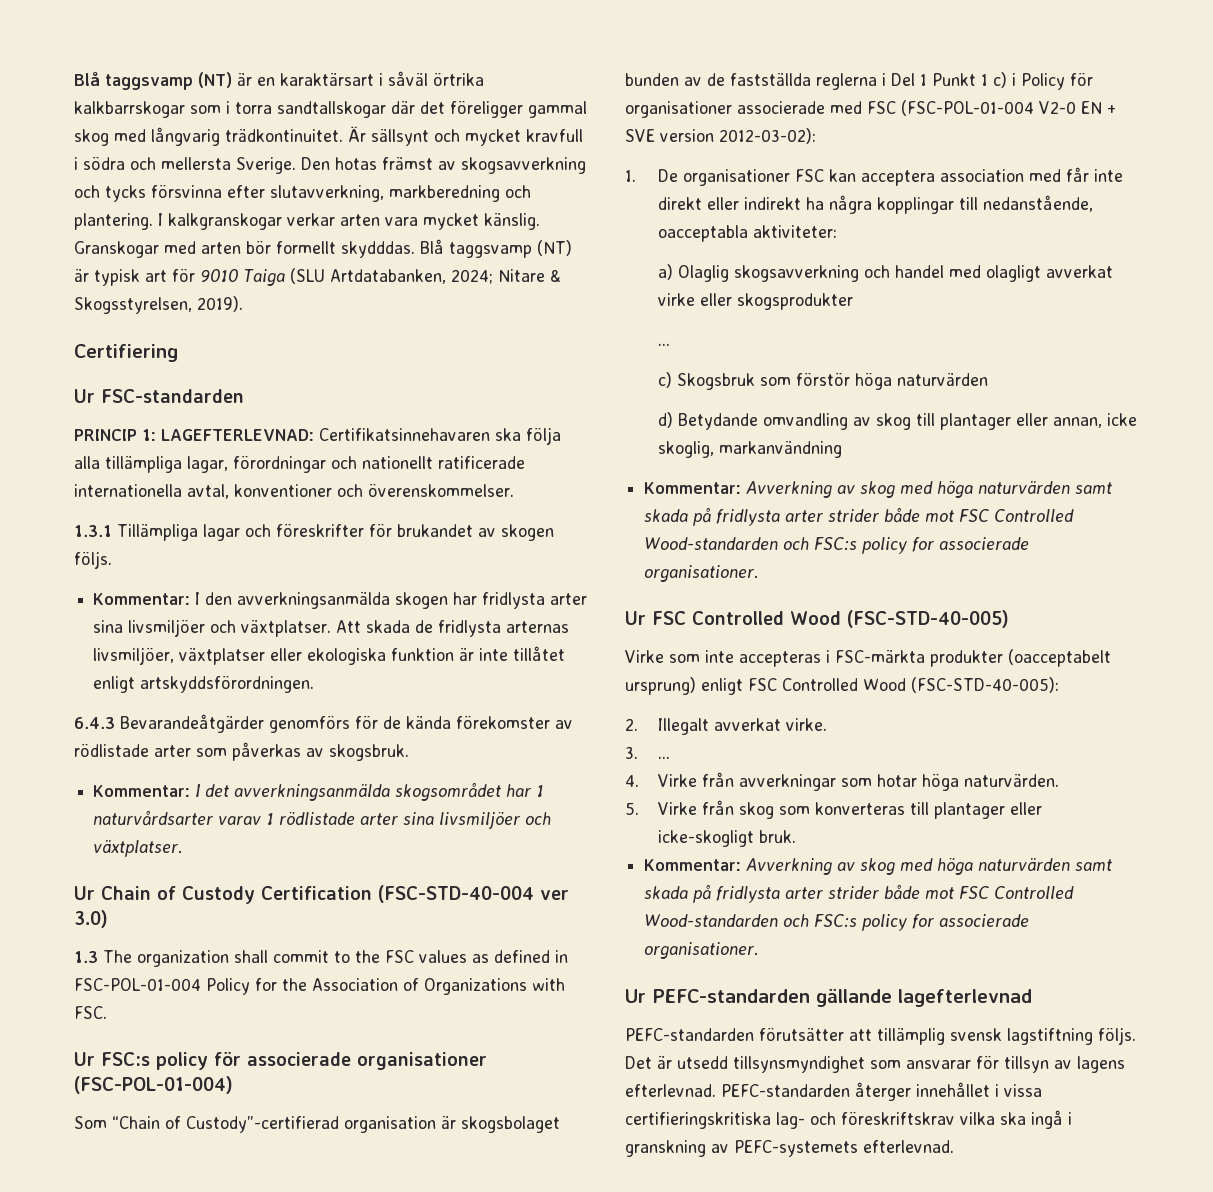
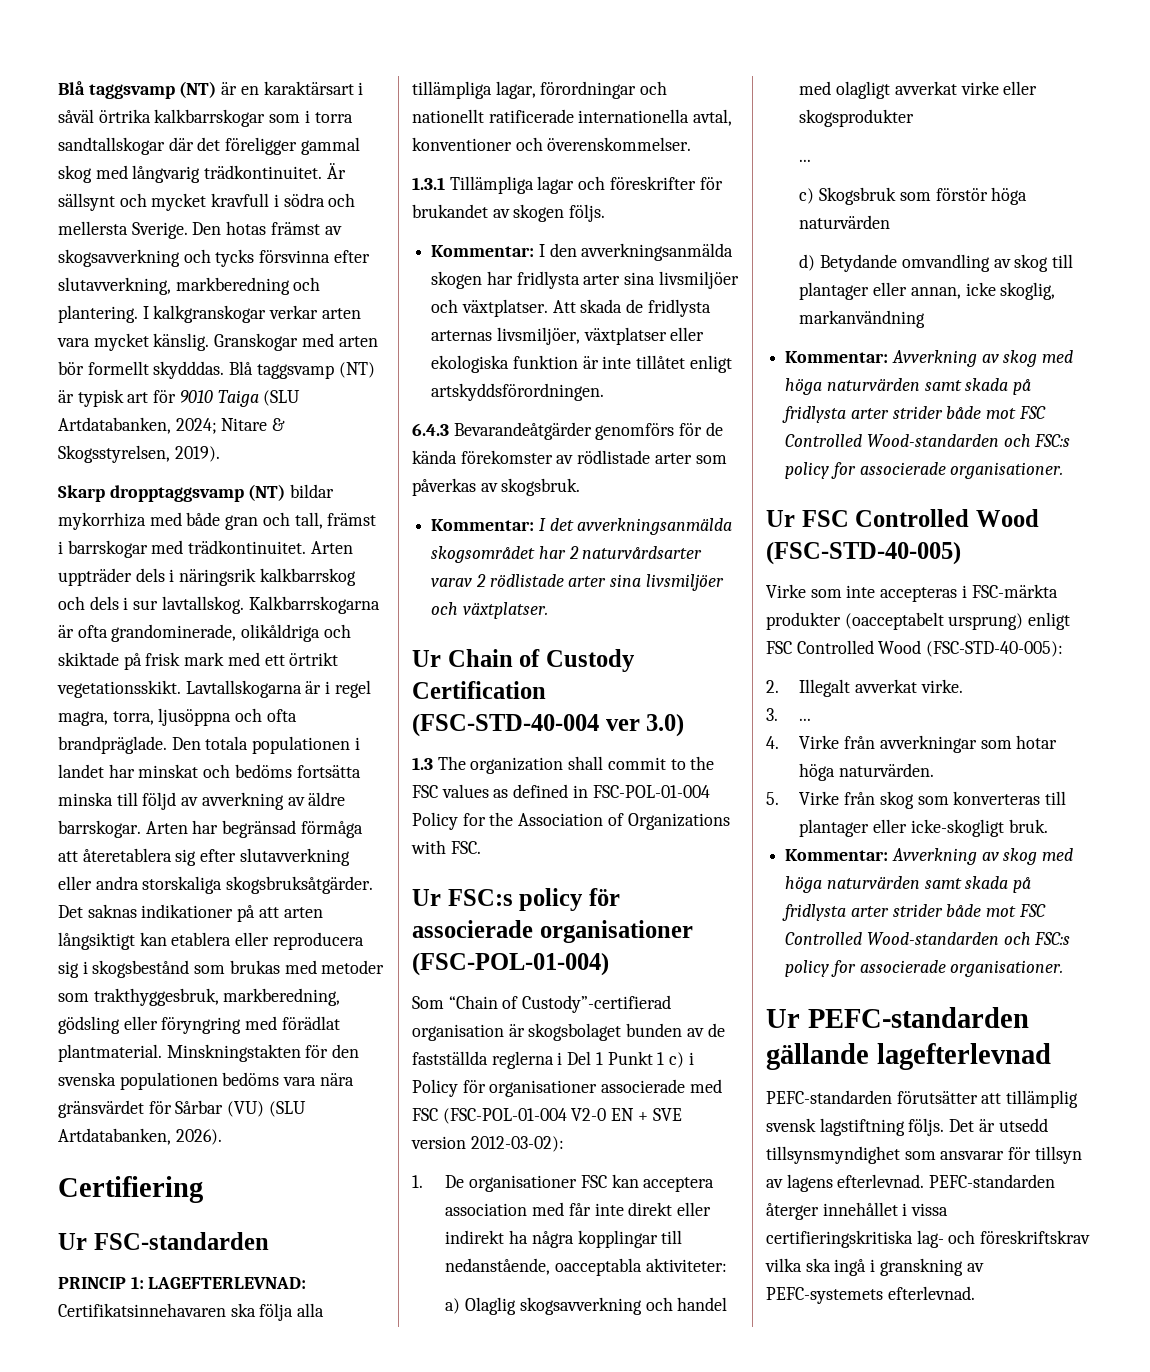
(243, 304) none -> [58,484,335,502] [58,512,377,530] [58,540,353,558] [58,568,356,586] [58,596,380,614] [58,624,351,642] [58,652,339,670] [57,680,371,698] [58,708,297,726] [58,736,360,754] [58,764,361,778] [58,792,346,810] [58,820,363,838] [58,848,350,866] [58,876,374,894] [58,904,323,922] [58,932,364,950] [58,960,385,978] [58,988,341,1006] [58,1016,340,1034] [58,1044,360,1062] [58,1072,354,1090] [58,1100,306,1118] [58,1128,222,1145] // Skarp dropptaggsvamp (NT) bildar mykorrhiza med både gran och tall, främst i barrskogar med trädkontinuitet. Arten uppträder dels i näringsrik kalkbarrskog och dels i sur lavtallskog. Kalkbarrskogarna är ofta grandominerade, olikåldriga och skiktade på frisk mark med ett örtrikt vegetationsskikt. Lavtallskogarna är i regel magra, torra, ljusöppna och ofta brandpräglade. Den totala populationen i landet har minskat och bedöms fortsätta minska till följd av avverkning av äldre barrskogar. Arten har begränsad förmåga att återetablera sig efter slutavverkning eller andra storskaliga skogsbruksåtgärder. Det saknas indikationer på att arten långsiktigt kan etablera eller reproducera sig i skogsbestånd som brukas med metoder som trakthyggesbruk, markberedning, gödsling eller föryngring med förädlat plantmaterial. Minskningstakten för den svenska populationen bedöms vara nära gränsvärdet för Sårbar (VU) (SLU Artdatabanken, 2026).
[536,785,545,797] 1 -> [568,546,579,559] 2
[266,813,275,825] 1 -> [475,574,486,587] 2

